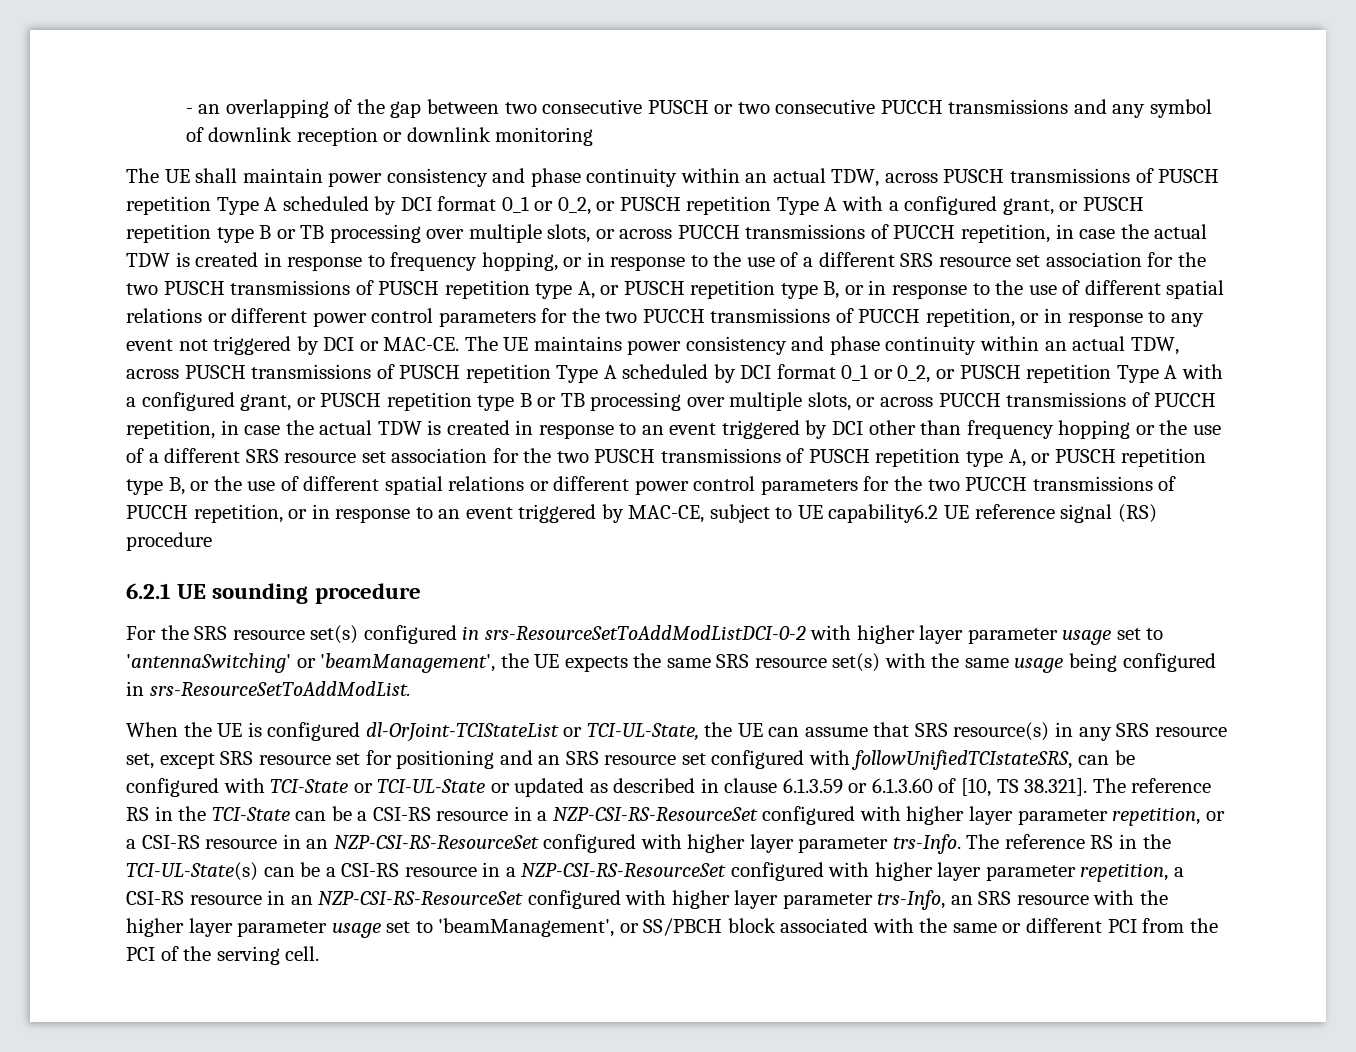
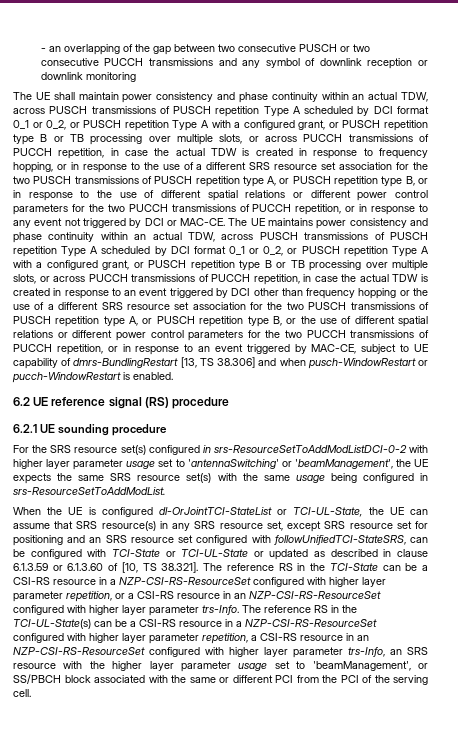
[828,504,939,523] capability6.2 -> [13,357,429,369] [12,372,173,383] [13,397,30,406] capability of dmrs-BundlingRestart [13, TS 38.306] and when pusch-WindowRestart or pucch-WindowRestart is enabled. // 6.2
[365,722,559,742] dl-OrJoint-TCIStateList -> [159,507,272,515] dl-OrJointTCI-StateList
[851,750,1073,770] followUnifiedTCIstateSRS, -> [273,535,406,545] followUnifiedTCI-StateSRS,

